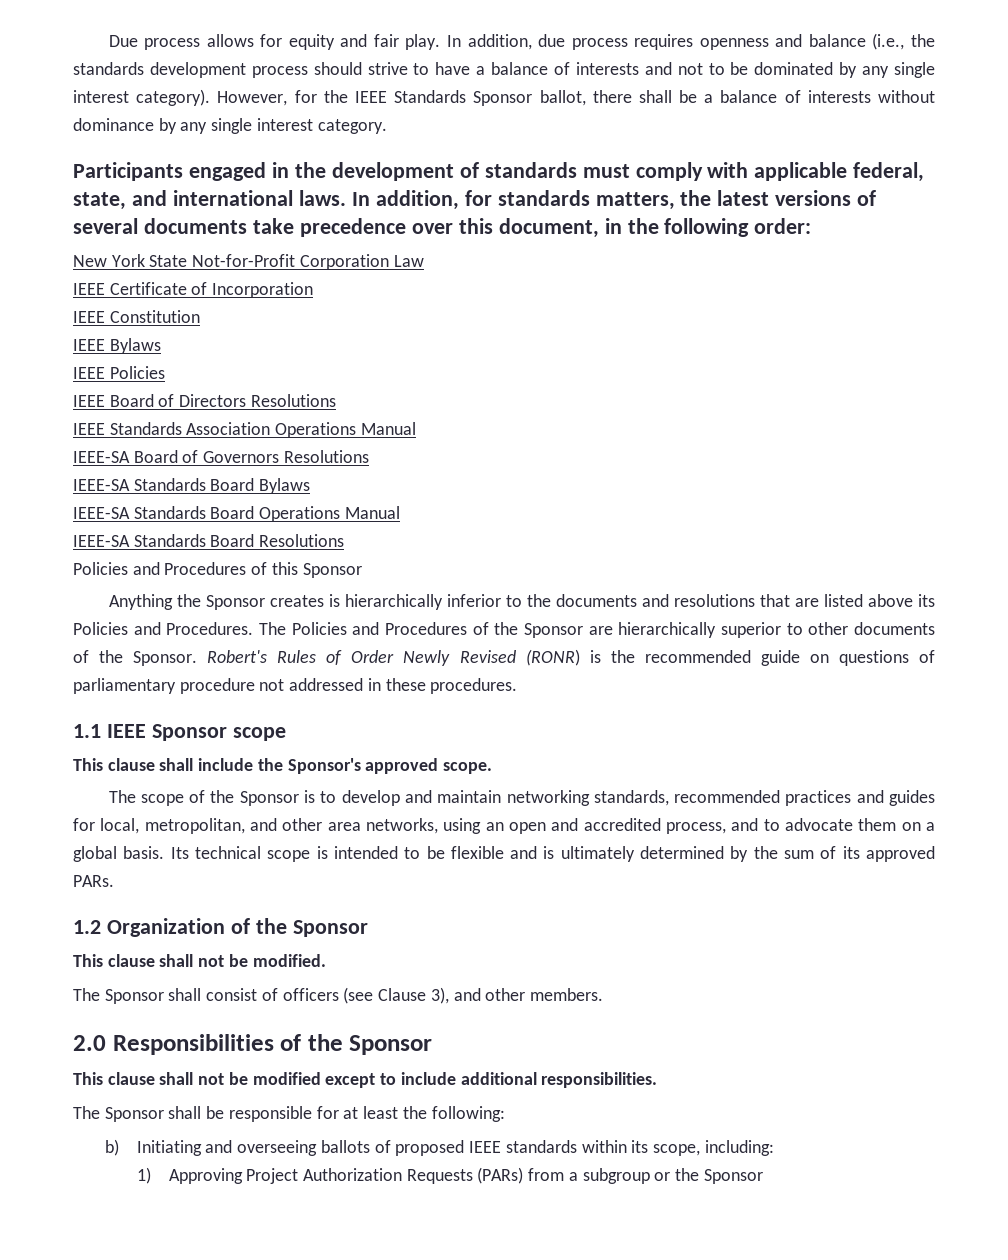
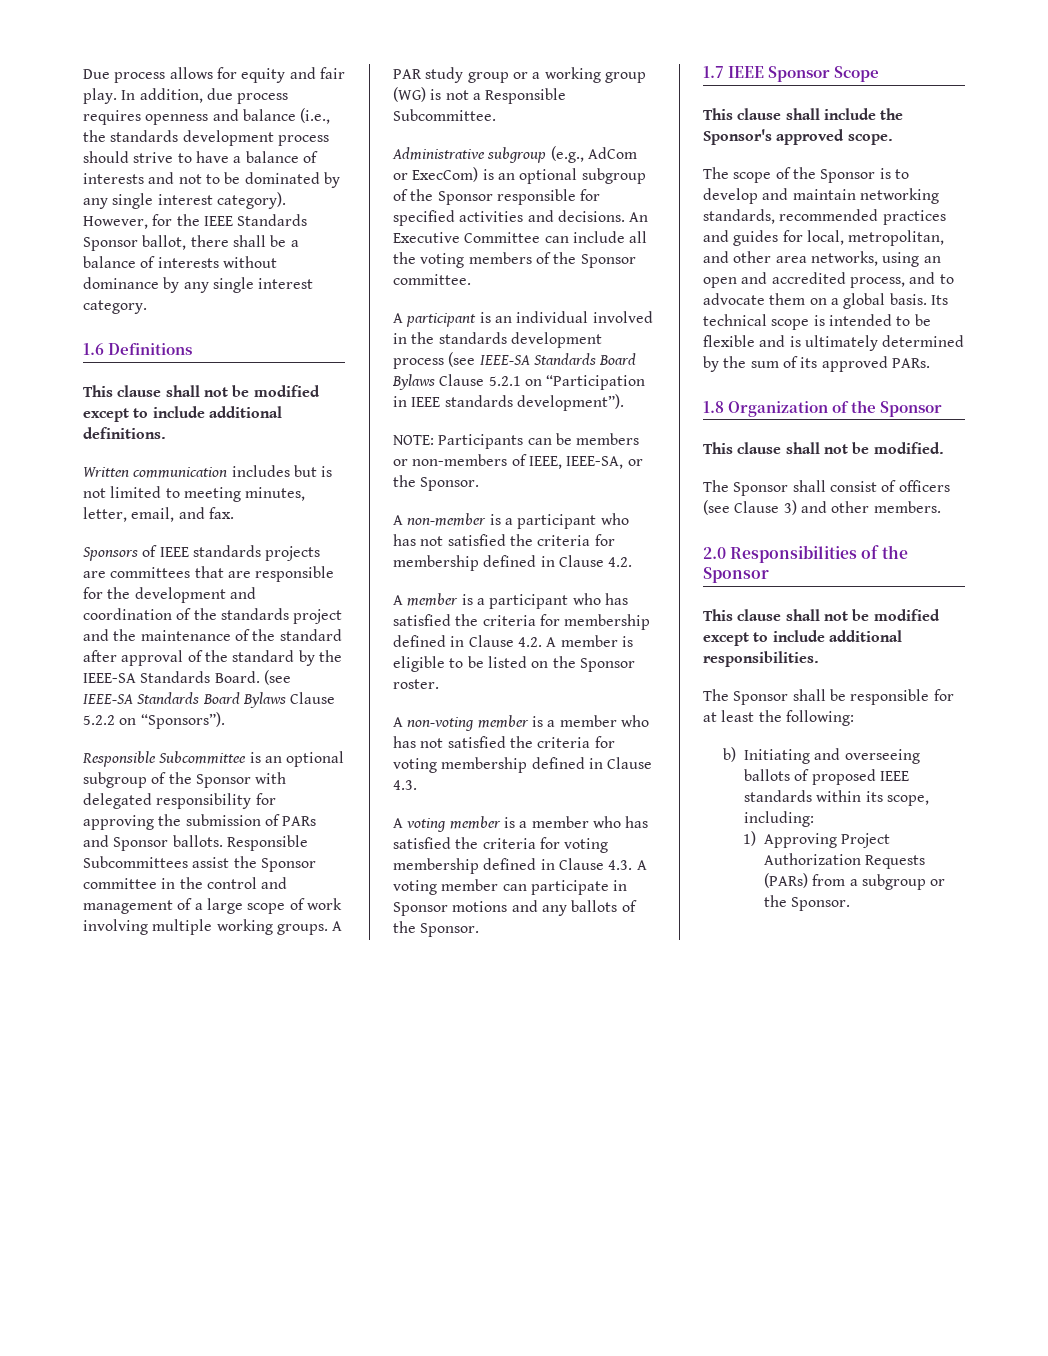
[73,162,925,182] [73,190,877,210] [73,218,812,238] [73,254,424,270] [73,282,314,298] [73,310,200,323] [73,338,161,354] [73,366,165,379] [73,394,336,407] [73,422,416,438] [73,450,369,463] [73,478,311,494] [73,506,400,522] [73,534,345,547] [73,562,362,578] [108,594,935,610] [73,622,935,638] [73,649,935,666] [73,678,518,694] [73,724,101,738] Participants engaged in the development of standards must comply with applicable federal, state, and international laws. In addition, for standards matters, the latest versions of several documents take precedence over this document, in the following order: // New York State Not-for-Profit Corporation Law // IEEE Certificate of Incorporation // IEEE Constitution // IEEE Bylaws // IEEE Policies // IEEE Board of Directors Resolutions // IEEE Standards Association Operations Manual // IEEE-SA Board of Governors Resolutions // IEEE-SA Standards Board Bylaws // IEEE-SA Standards Board Operations Manual // IEEE-SA Standards Board Resolutions // Policies and Procedures of this Sponsor // Anything the Sponsor creates is hierarchically inferior to the documents and resolutions that are listed above its Policies and Procedures. The Policies and Procedures of the Sponsor are hierarchically superior to other documents of the Sponsor. Robert's Rules of Order Newly Revised (RONR) is the recommended guide on questions of parliamentary procedure not addressed in these procedures. // 1.1 -> [83,343,193,355] [83,385,320,397] [83,406,282,422] [83,427,166,439] [83,465,333,478] [83,486,306,502] [83,507,234,522] [83,545,321,561] [83,566,335,582] [83,587,256,603] [83,608,343,624] [83,629,342,641] [83,650,342,666] [83,670,291,685] [83,692,336,708] [83,712,225,729] [82,751,345,767] [83,772,287,788] [83,793,276,809] [83,814,317,830] [83,835,308,851] [83,856,316,872] [83,877,288,889] [83,898,342,914] [83,919,343,935] [393,67,646,83] [393,87,567,104] [393,109,496,121] [392,146,637,163] [393,167,646,184] [393,189,601,205] [393,210,649,226] [393,231,648,243] [393,252,636,268] [393,274,471,285] [393,311,653,327] [393,332,602,348] [393,352,637,369] [392,374,646,390] [393,394,624,411] [393,433,640,449] [393,454,643,469] [393,475,480,491] [393,513,629,529] [393,534,615,546] [393,555,633,571] [393,593,628,609] [393,614,651,630] [393,635,633,647] [393,656,635,672] [393,679,439,689] [393,715,649,731] [393,736,615,748] [393,757,653,773] [393,780,417,790] [393,816,649,832] [393,837,609,853] [393,858,647,874] [393,879,628,895] [393,900,637,916] [393,921,480,937] [703,66,724,78] 1.6 Definitions // This clause shall not be modified except to include additional definitions. // Written communication includes but is not limited to meeting minutes, letter, email, and fax. // Sponsors of IEEE standards projects are committees that are responsible for the development and coordination of the standards project and the maintenance of the standard after approval of the standard by the IEEE-SA Standards Board. (see IEEE-SA Standards Board Bylaws Clause 5.2.2 on “Sponsors”). // Responsible Subcommittee is an optional subgroup of the Sponsor with delegated responsibility for approving the submission of PARs and Sponsor ballots. Responsible Subcommittees assist the Sponsor committee in the control and management of a large scope of work involving multiple working groups. A PAR study group or a working group (WG) is not a Responsible Subcommittee. // Administrative subgroup (e.g., AdCom or ExecCom) is an optional subgroup of the Sponsor responsible for specified activities and decisions. An Executive Committee can include all the voting members of the Sponsor committee. // A participant is an individual involved in the standards development process (see IEEE-SA Standards Board Bylaws Clause 5.2.1 on “Participation in IEEE standards development”). // NOTE: Participants can be members or non-members of IEEE, IEEE-SA, or the Sponsor. // A non-member is a participant who has not satisfied the criteria for membership defined in Clause 4.2. // A member is a participant who has satisfied the criteria for membership defined in Clause 4.2. A member is eligible to be listed on the Sponsor roster. // A non-voting member is a member who has not satisfied the criteria for voting membership defined in Clause 4.3. // A voting member is a member who has satisfied the criteria for voting membership defined in Clause 4.3. A voting member can participate in Sponsor motions and any ballots of the Sponsor. // 1.7
[232,727,286,741] scope -> [834,66,880,82] Scope
[73,920,101,934] 1.2 -> [703,401,724,413] 1.8
[430,987,449,1004] 3), -> [783,500,797,515] 3)
[703,1169,763,1184] Sponsor -> [791,897,851,911] Sponsor.

